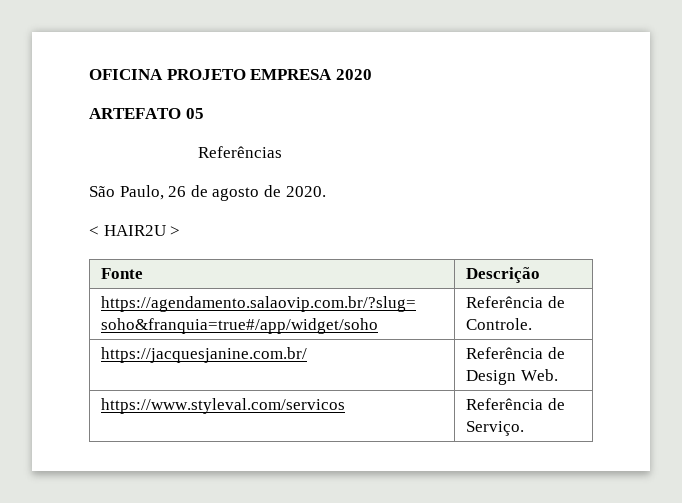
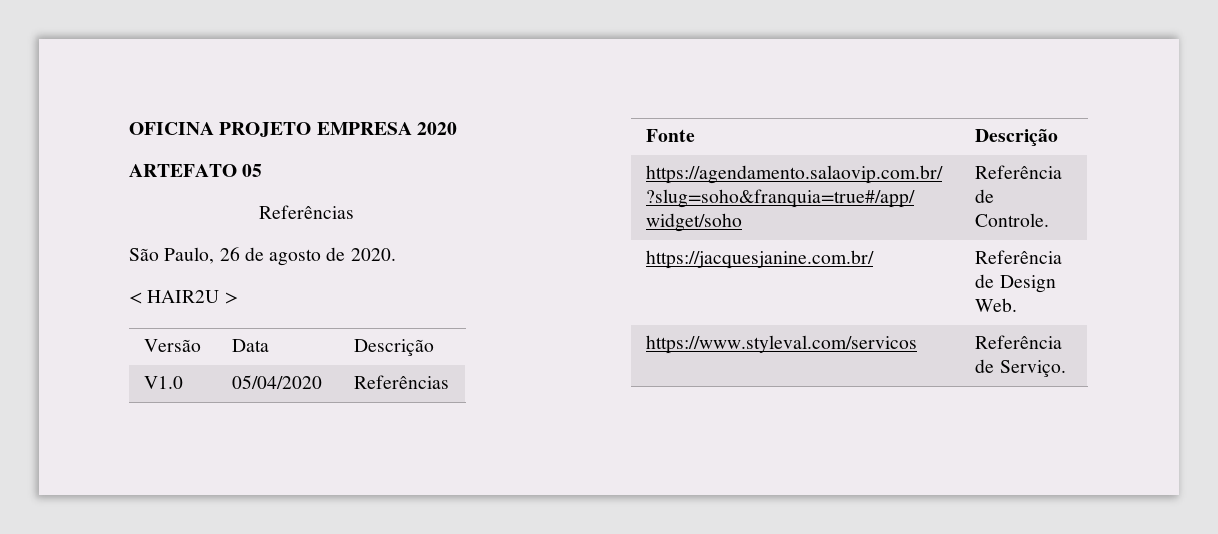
(181, 231) none -> [144,339,202,352] [232,339,270,352] [354,339,435,356] [144,376,184,389] [232,375,323,389] [354,375,450,389] // Versão | Data | Descrição // V1.0 | 05/04/2020 | Referências

